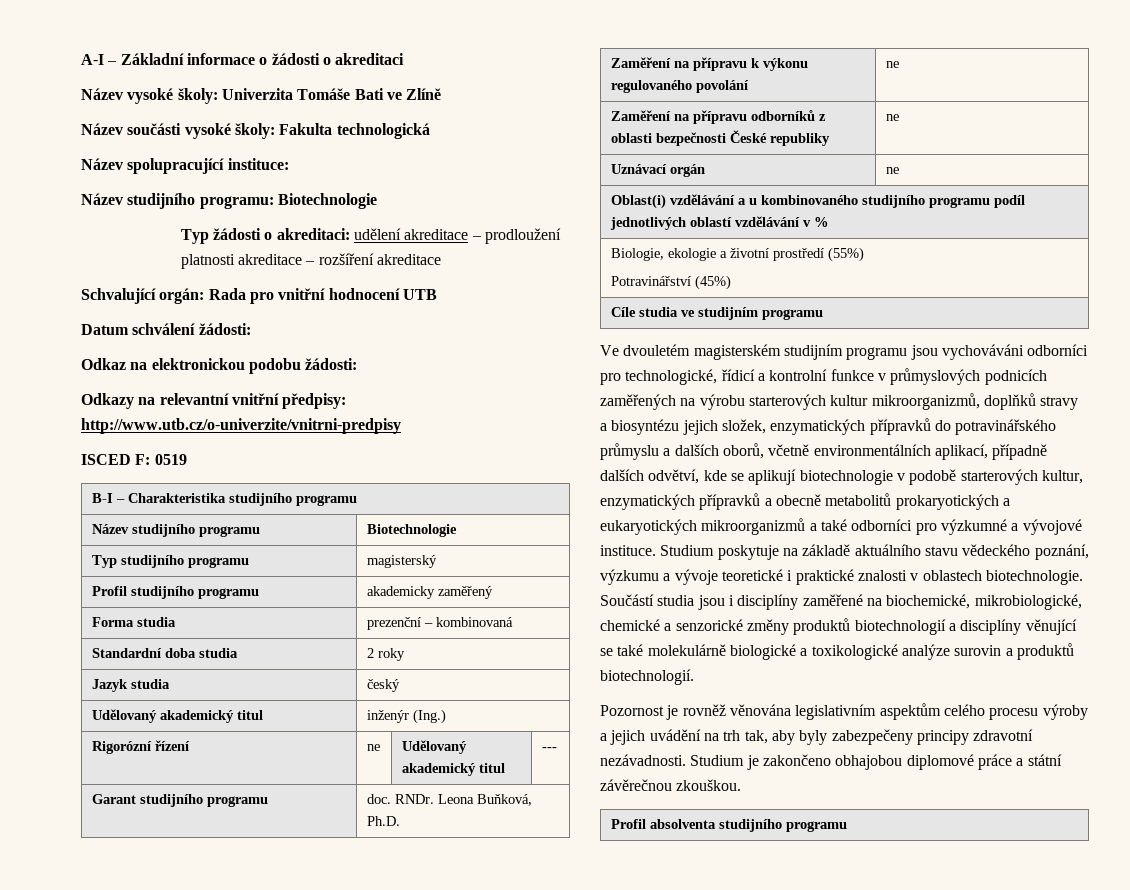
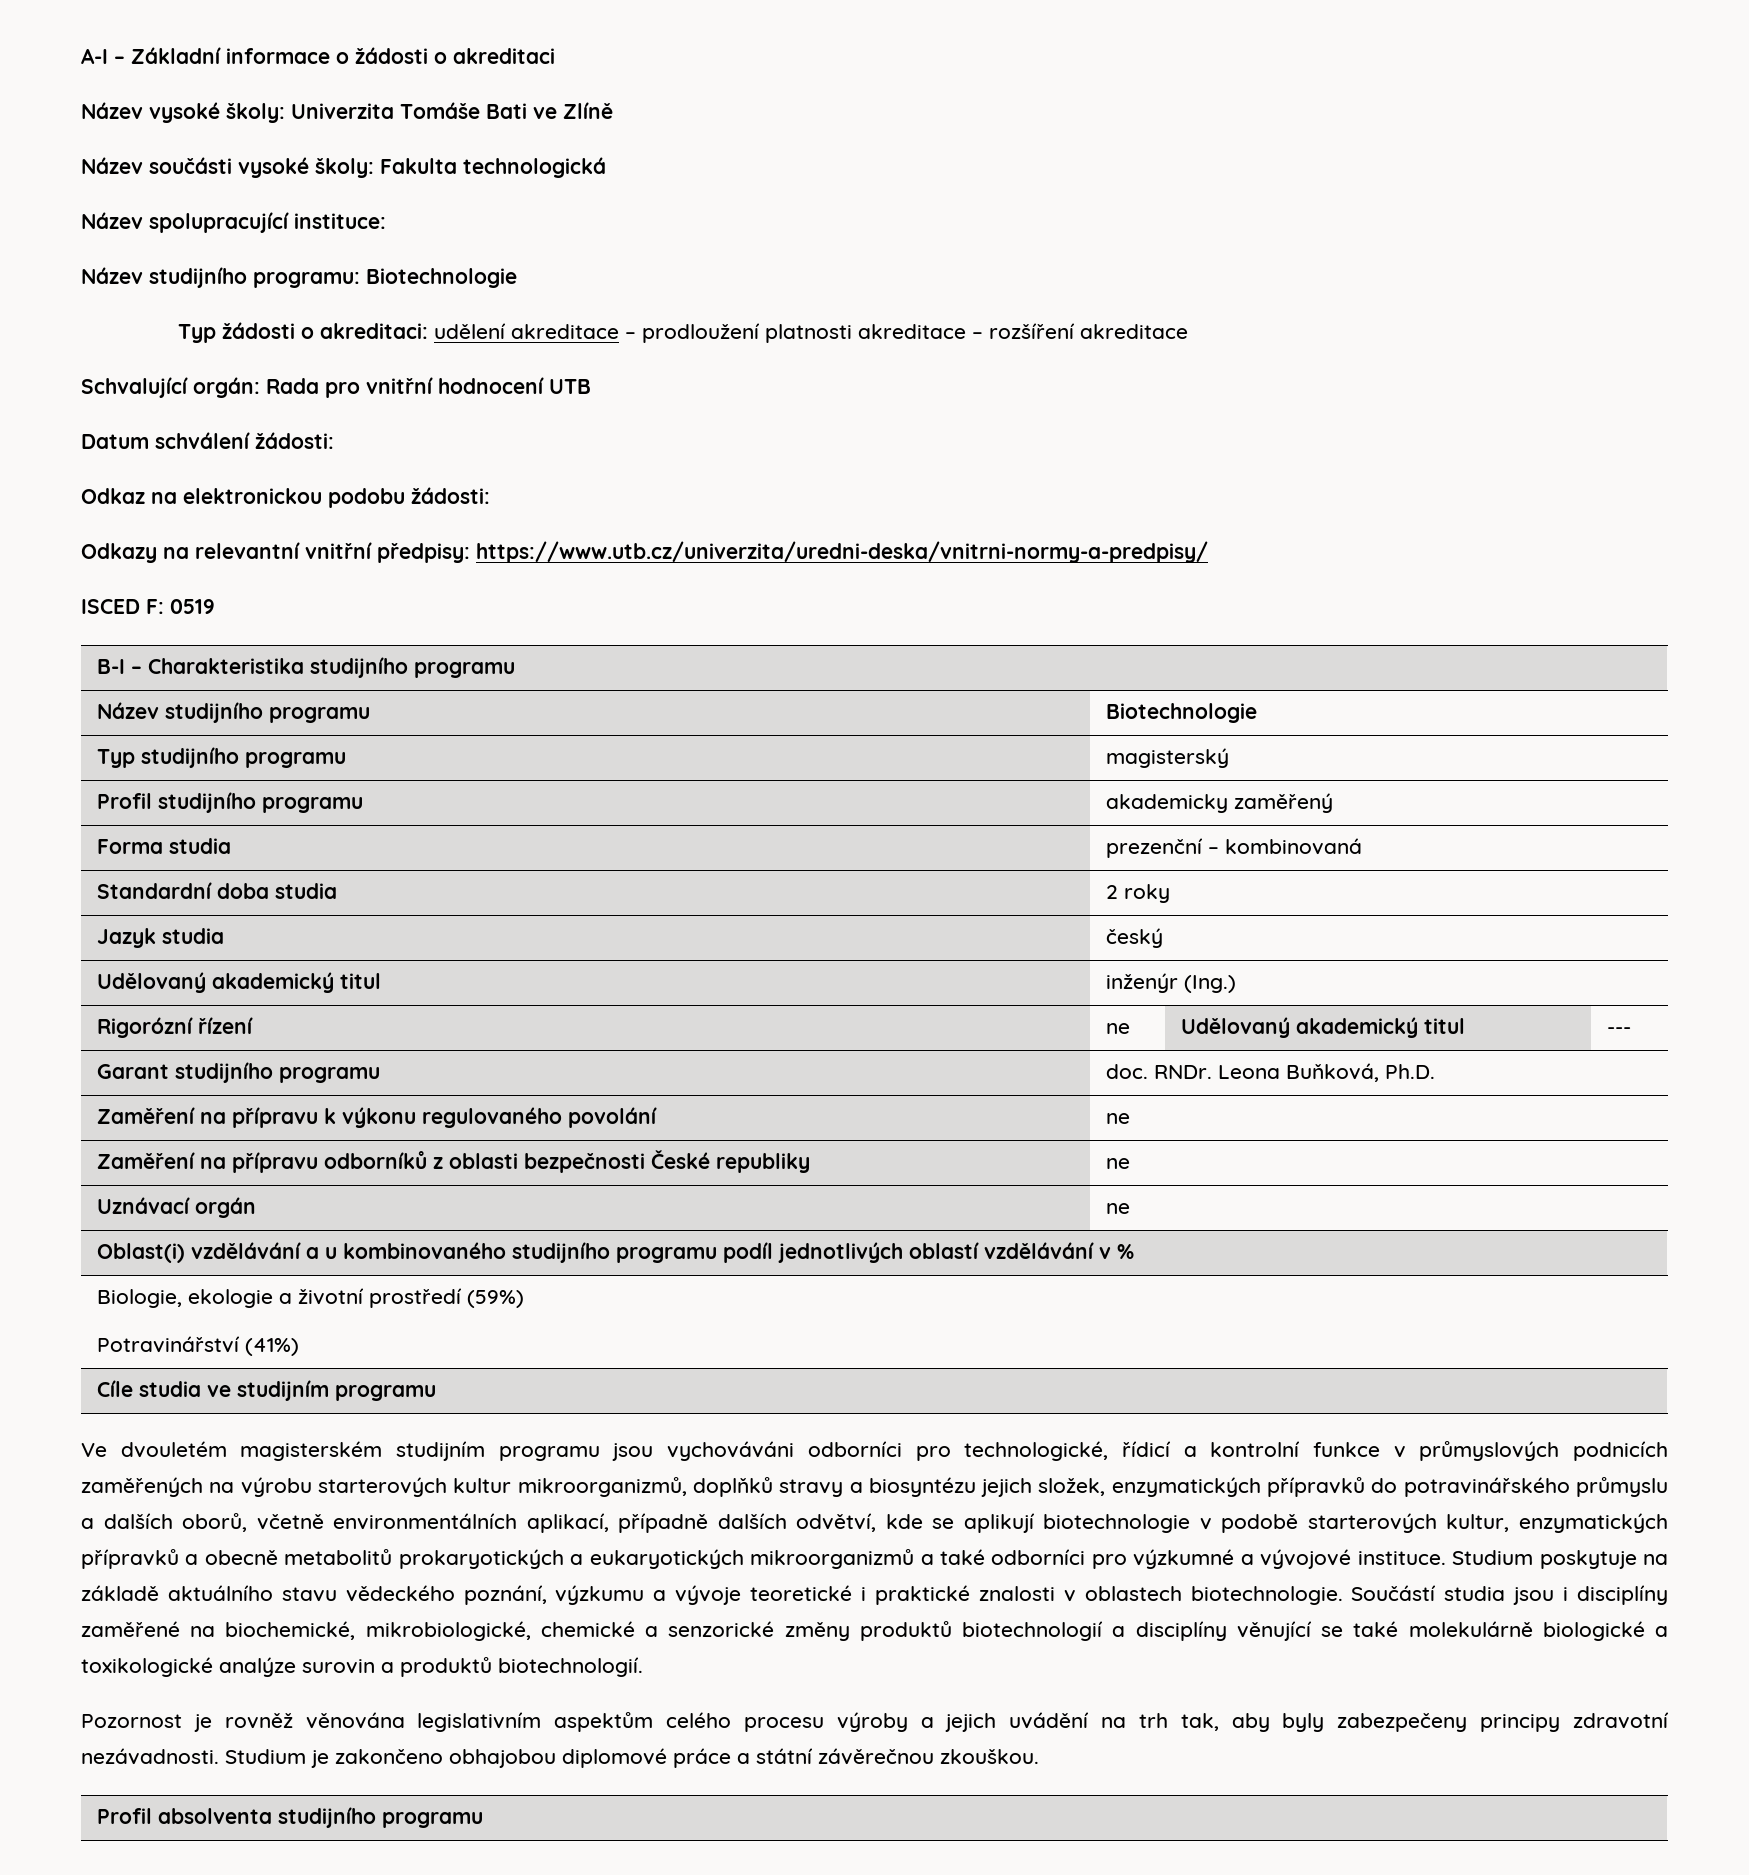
[81,418,401,434] http://www.utb.cz/o-univerzite/vnitrni-predpisy -> [476,541,1208,563] https://www.utb.cz/univerzita/uredni-deska/vnitrni-normy-a-predpisy/
[827,247,864,262] (55%) -> [466,1290,524,1308] (59%)
[694,275,731,290] (45%) -> [244,1338,299,1356] (41%)

